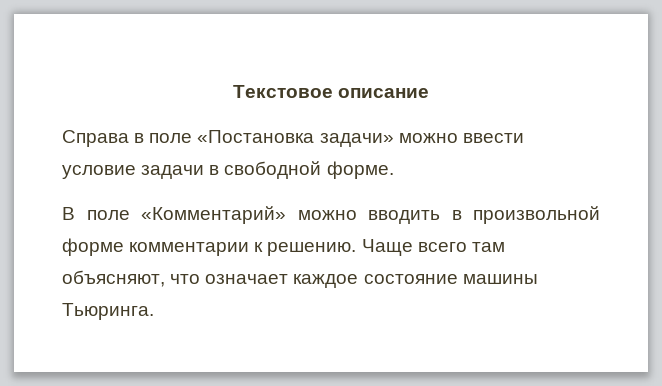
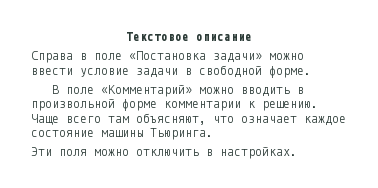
(154, 311) none -> [31,147,297,159] // Эти поля можно отключить в настройках.

